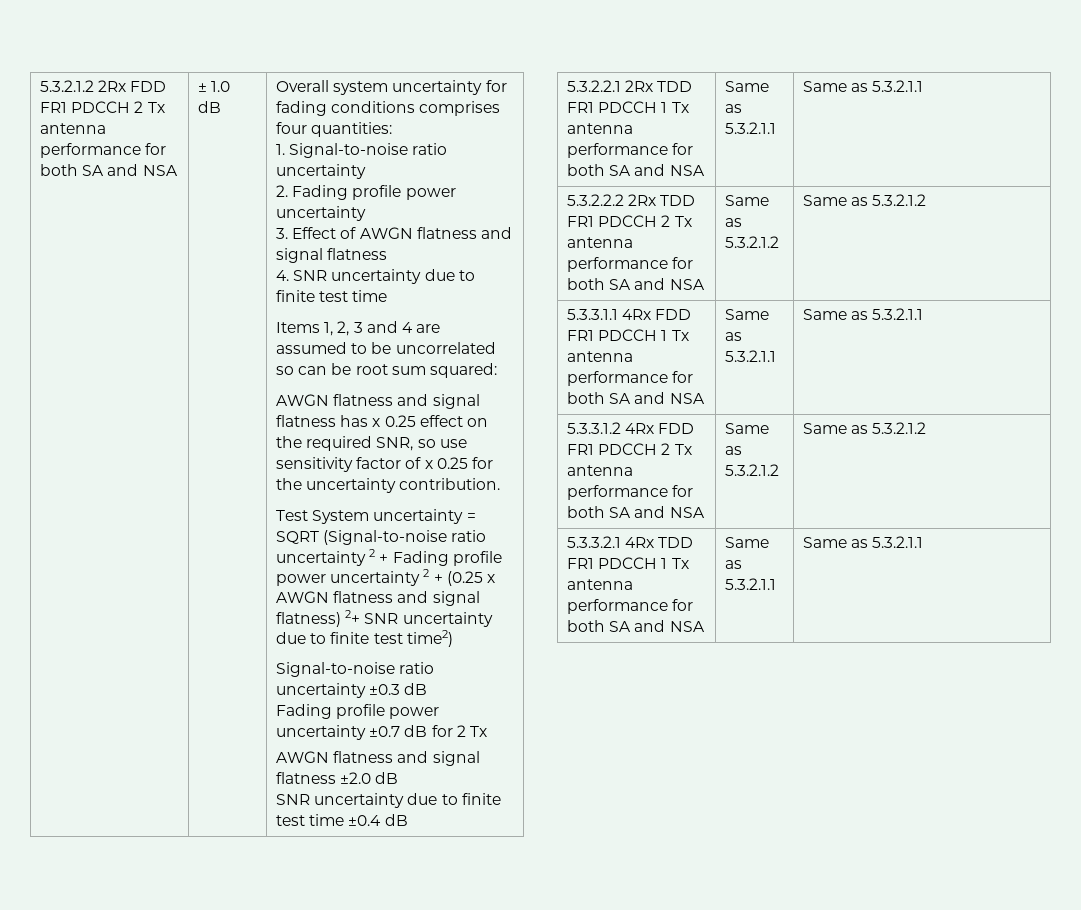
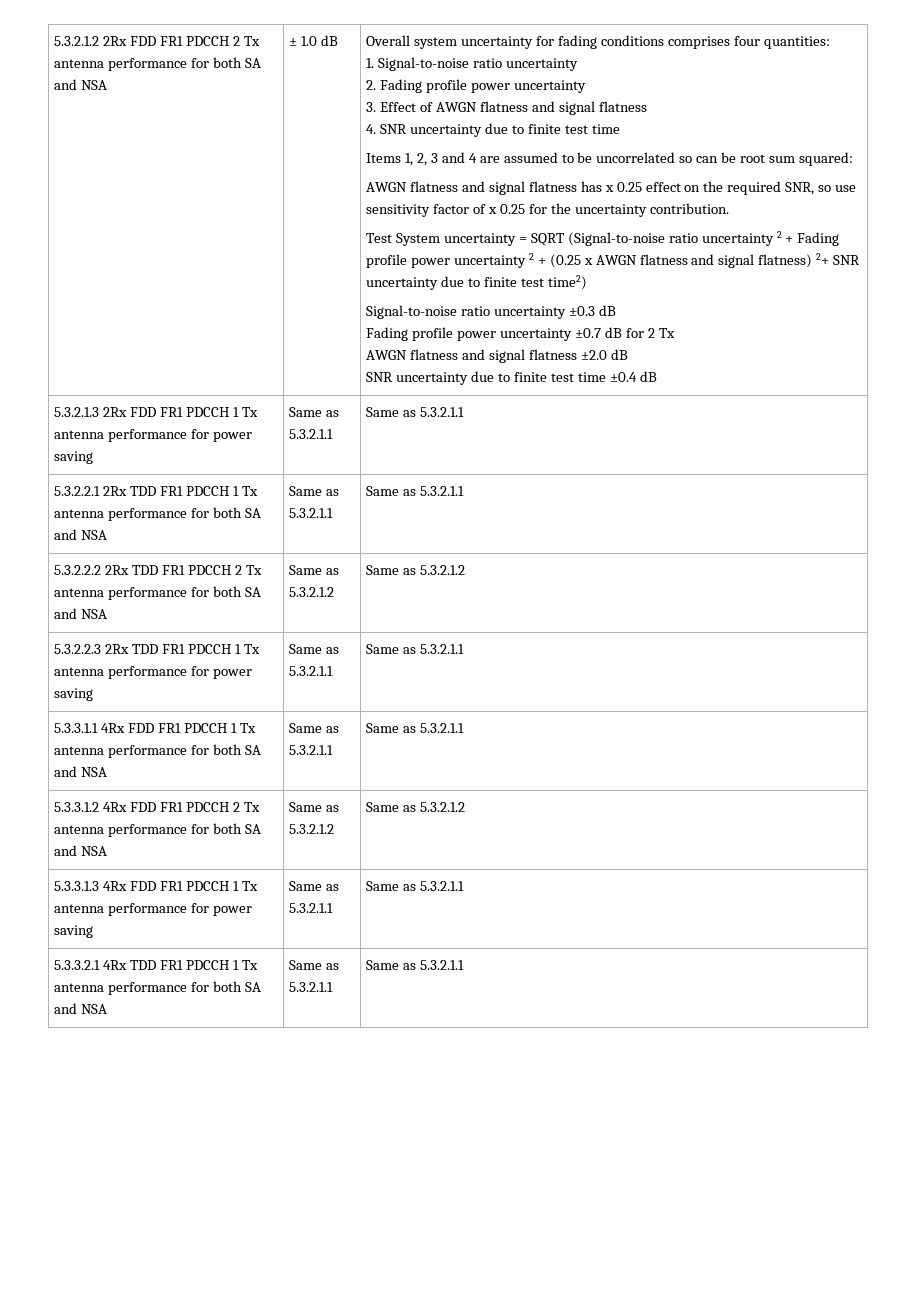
(408, 820) none -> [54,407,258,417] [54,429,252,442] [54,451,94,464] [289,407,340,417] [289,429,334,439] [366,407,465,417] // 5.3.2.1.3 2Rx FDD FR1 PDCCH 1 Tx antenna performance for power saving | Same as 5.3.2.1.1 | Same as 5.3.2.1.1
(927, 200) none -> [54,644,260,654] [54,666,252,679] [54,688,94,701] [289,644,340,654] [289,666,334,676] [366,644,465,654] // 5.3.2.2.3 2Rx TDD FR1 PDCCH 1 Tx antenna performance for power saving | Same as 5.3.2.1.1 | Same as 5.3.2.1.1
(927, 428) none -> [54,881,258,891] [54,903,252,916] [54,925,94,938] [289,881,340,891] [289,903,334,913] [366,881,465,891] // 5.3.3.1.3 4Rx FDD FR1 PDCCH 1 Tx antenna performance for power saving | Same as 5.3.2.1.1 | Same as 5.3.2.1.1

